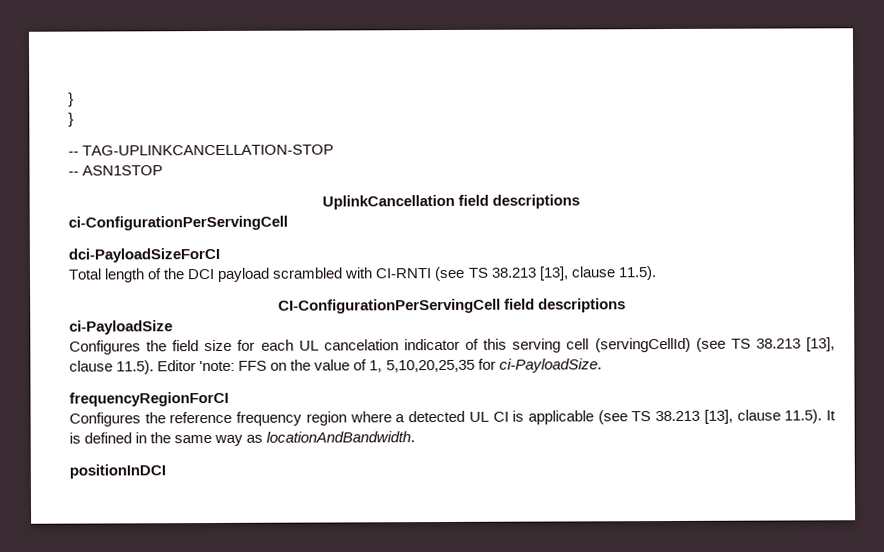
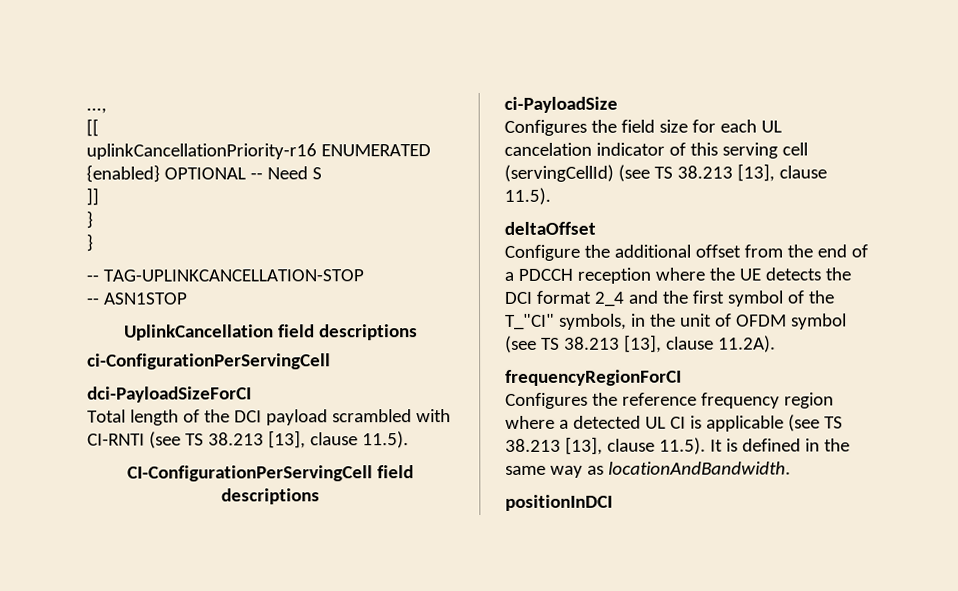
(68, 99) none -> [86,107,107,114] [86,118,99,137] [86,143,431,160] [86,164,322,183] [86,187,99,206] ..., // [[ // uplinkCancellationPriority-r16 ENUMERATED {enabled} OPTIONAL -- Need S // ]] //
[157,358,602,373] Editor 'note: FFS on the value of 1, 5,10,20,25,35 for ci-PayloadSize. -> [504,221,596,235] [504,244,868,261] [504,267,851,284] [504,290,835,307] [505,313,847,330] [505,334,776,353] // deltaOffset // Configure the additional offset from the end of a PDCCH reception where the UE detects the DCI format 2_4 and the first symbol of the T_"CI" symbols, in the unit of OFDM symbol (see TS 38.213 [13], clause 11.2A).

